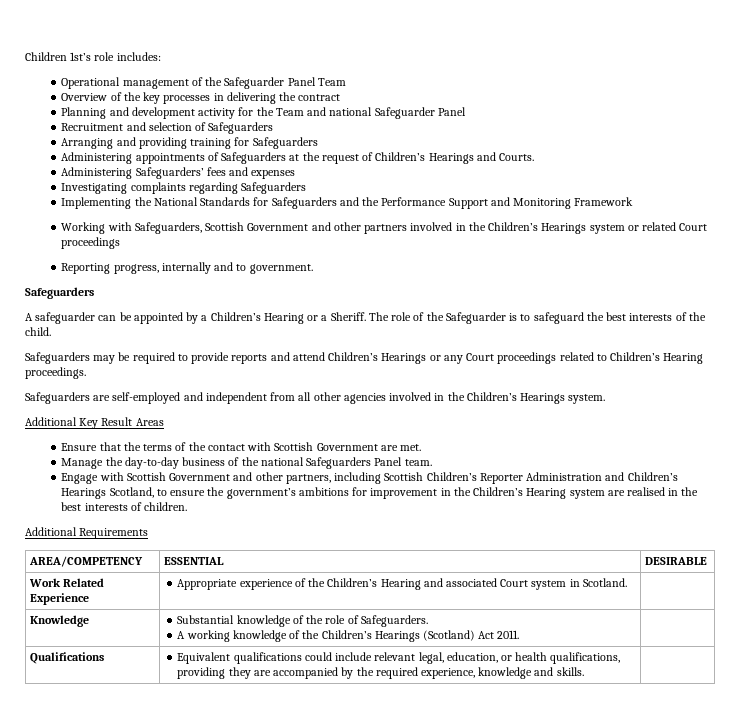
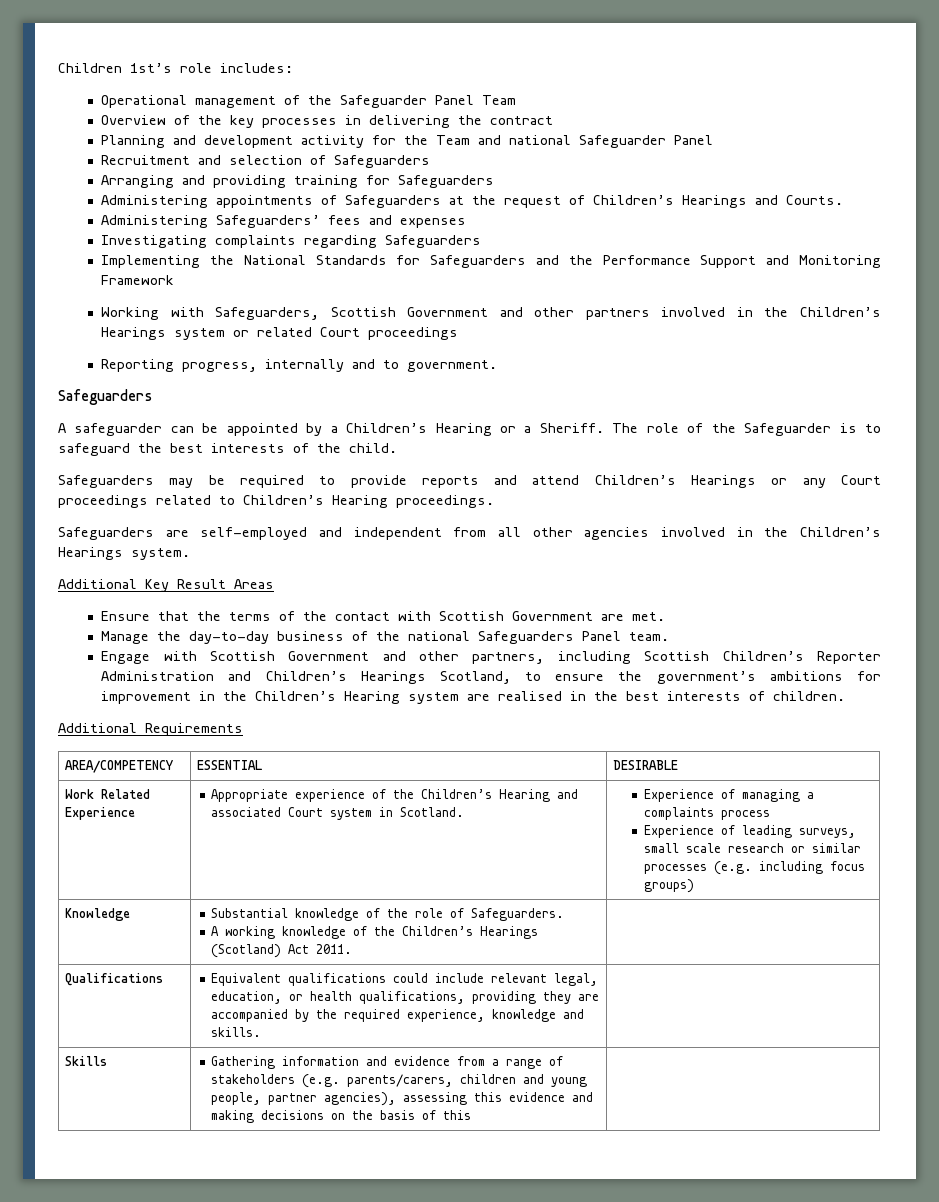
(627, 582) none -> [643,789,814,802] [643,807,770,820] [643,825,856,838] [643,843,861,853] [643,861,865,875] [643,879,694,893] Experience of managing a complaints process // Experience of leading surveys, small scale research or similar processes (e.g. including focus groups)
(584, 671) none -> [65,1056,108,1066] [211,1056,564,1069] [211,1074,588,1088] [211,1092,594,1106] [211,1110,472,1123] // Skills | Gathering information and evidence from a range of stakeholders (e.g. parents/carers, children and young people, partner agencies), assessing this evidence and making decisions on the basis of this |

